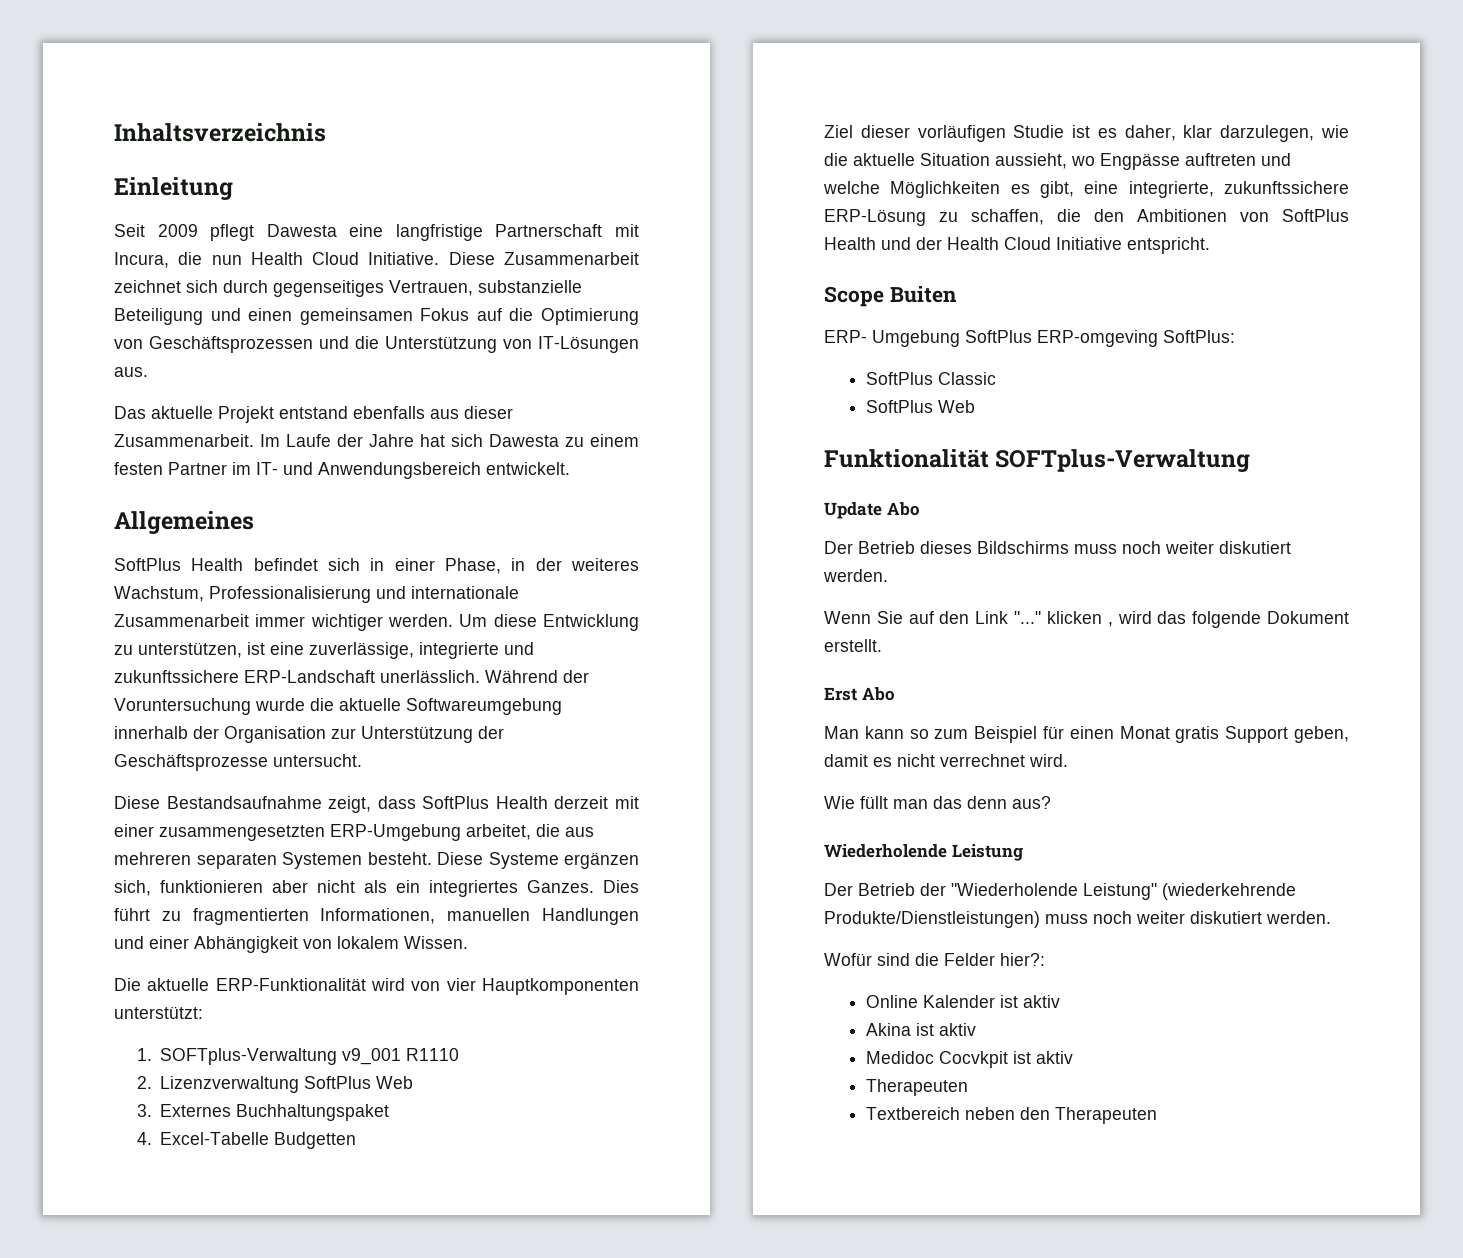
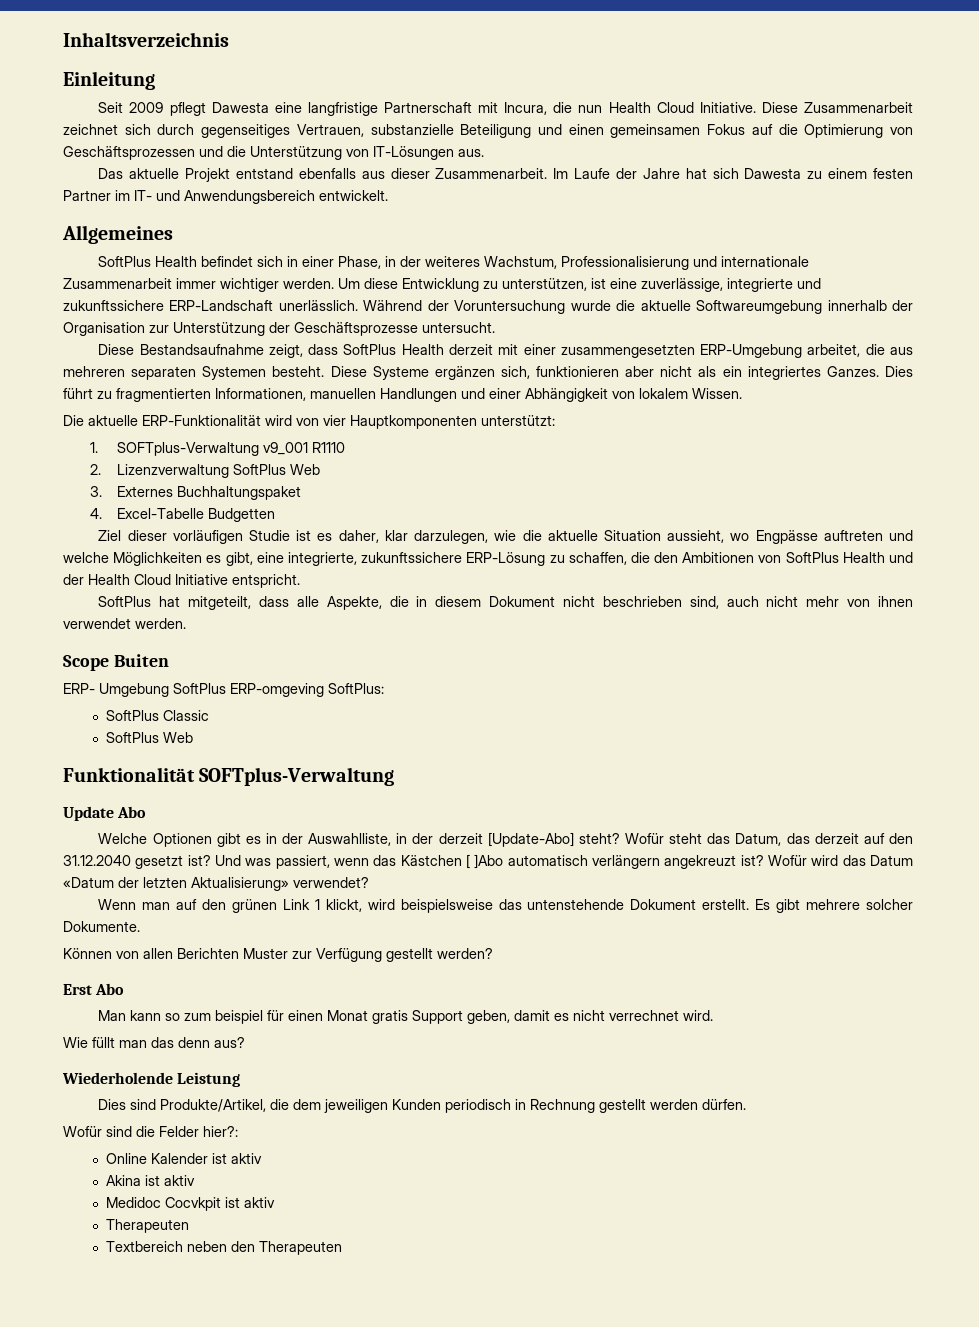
(1210, 245) none -> [98,596,914,610] [63,618,186,629] // SoftPlus hat mitgeteilt, dass alle Aspekte, die in diesem Dokument nicht beschrieben sind, auch nicht mehr von ihnen verwendet werden.
[824,541,1291,554] [823,569,888,582] Der Betrieb dieses Bildschirms muss noch weiter diskutiert werden. -> [98,832,914,847] [63,854,914,869] [63,877,369,891] Welche Optionen gibt es in der Auswahlliste, in der derzeit [Update-Abo] steht? Wofür steht das Datum, das derzeit auf den 31.12.2040 gesetzt ist? Und was passiert, wenn das Kästchen [ ]Abo automatisch verlängern angekreuzt ist? Wofür wird das Datum «Datum der letzten Aktualisierung» verwendet?
[876,611,1349,628] [824,639,882,652] Sie auf den Link "..." klicken , wird das folgende Dokument erstellt. -> [142,899,913,913] [63,921,140,932] [63,948,493,962] man auf den grünen Link 1 klickt, wird beispielsweise das untenstehende Dokument erstellt. Es gibt mehrere solcher Dokumente. // Können von allen Berichten Muster zur Verfügung gestellt werden?
[974,726,1038,743] Beispiel -> [215,1010,264,1024] beispiel
[824,883,1296,900] [824,911,1331,928] Der Betrieb der "Wiederholende Leistung" (wiederkehrende Produkte/Dienstleistungen) muss noch weiter diskutiert werden. -> [98,1099,747,1113] Dies sind Produkte/Artikel, die dem jeweiligen Kunden periodisch in Rechnung gestellt werden dürfen.

